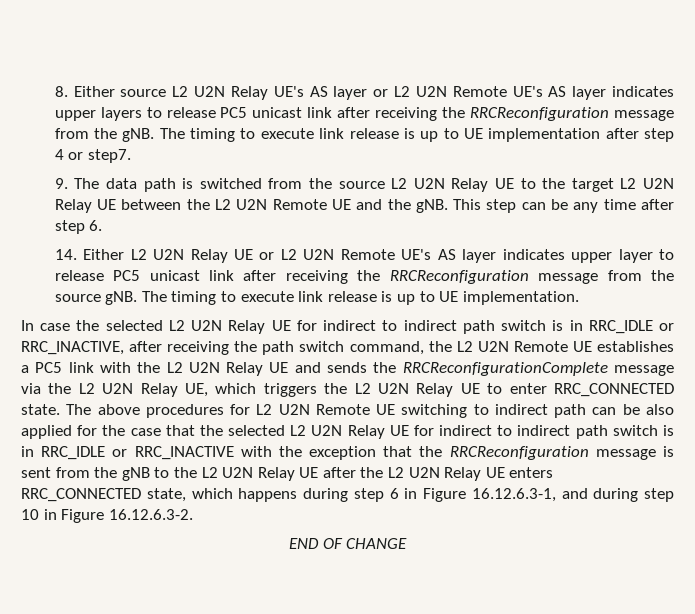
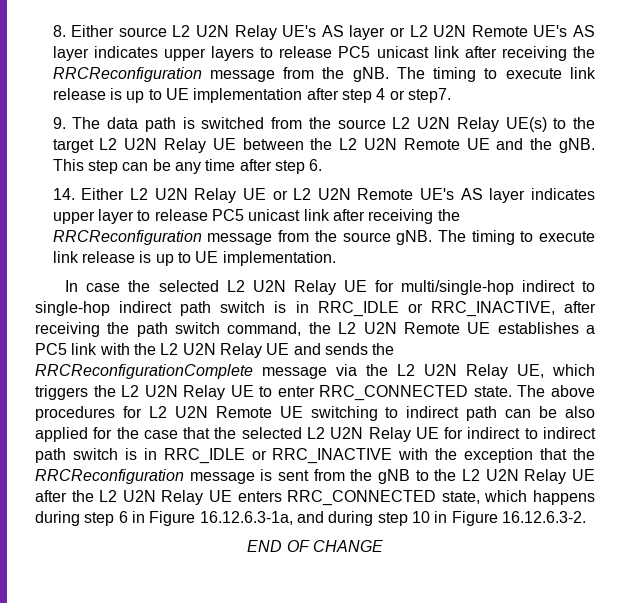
[494,178,514,189] UE -> [505,117,547,132] UE(s)
[323,320,398,331] indirect to -> [400,280,596,295] [35,301,110,316] multi/single-hop indirect to single-hop
[471,488,556,502] 16.12.6.3-1, -> [199,511,293,525] 16.12.6.3-1a,

